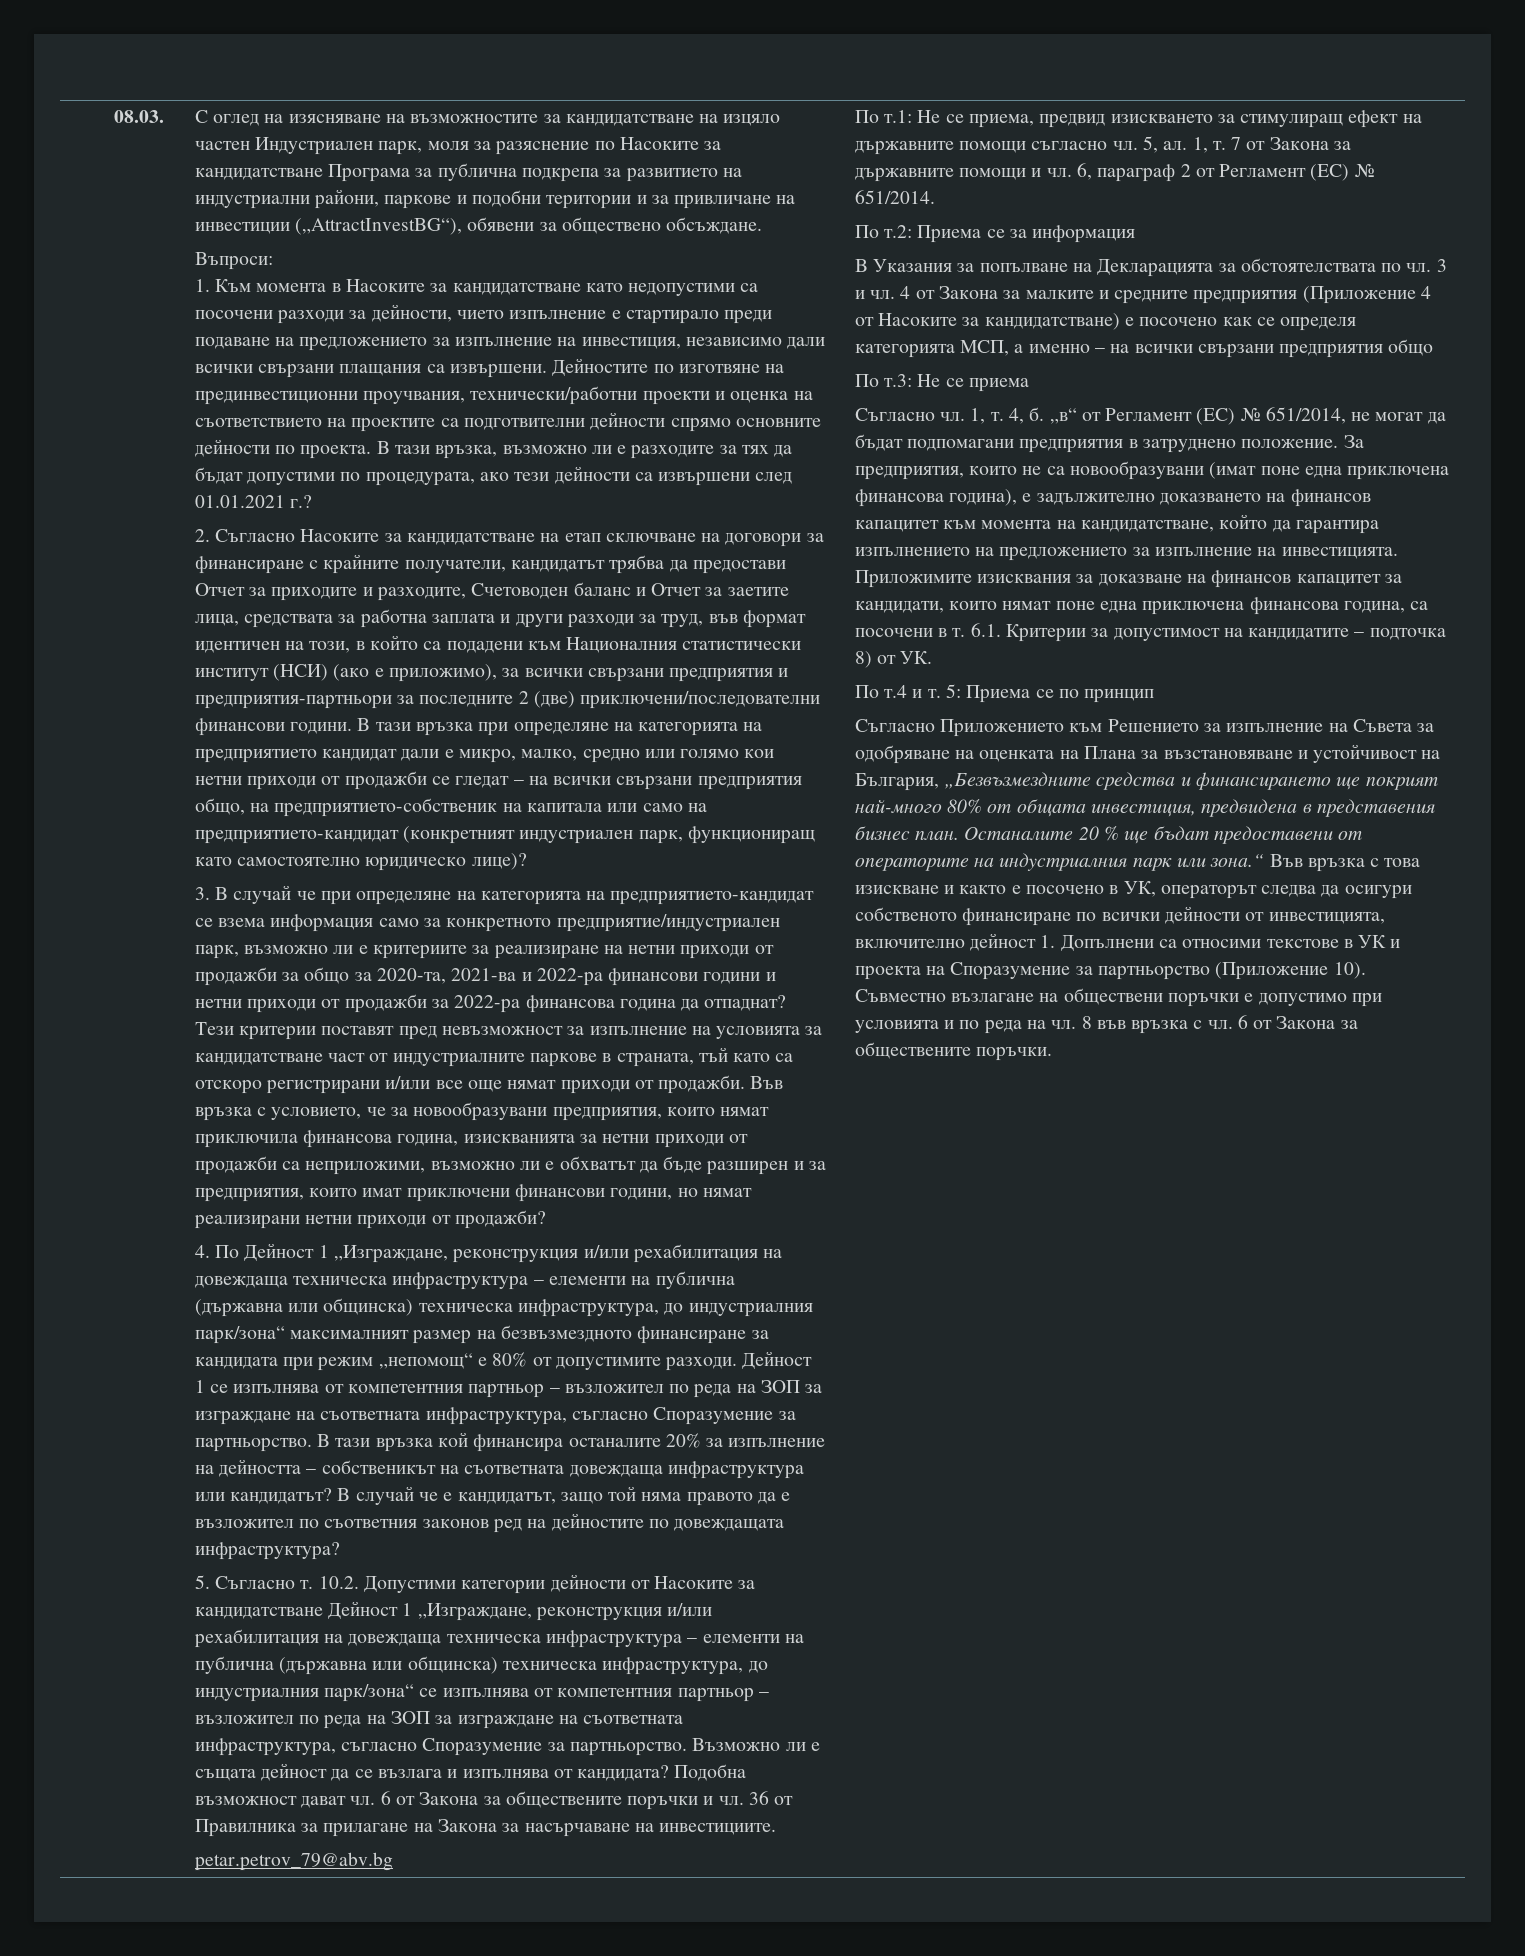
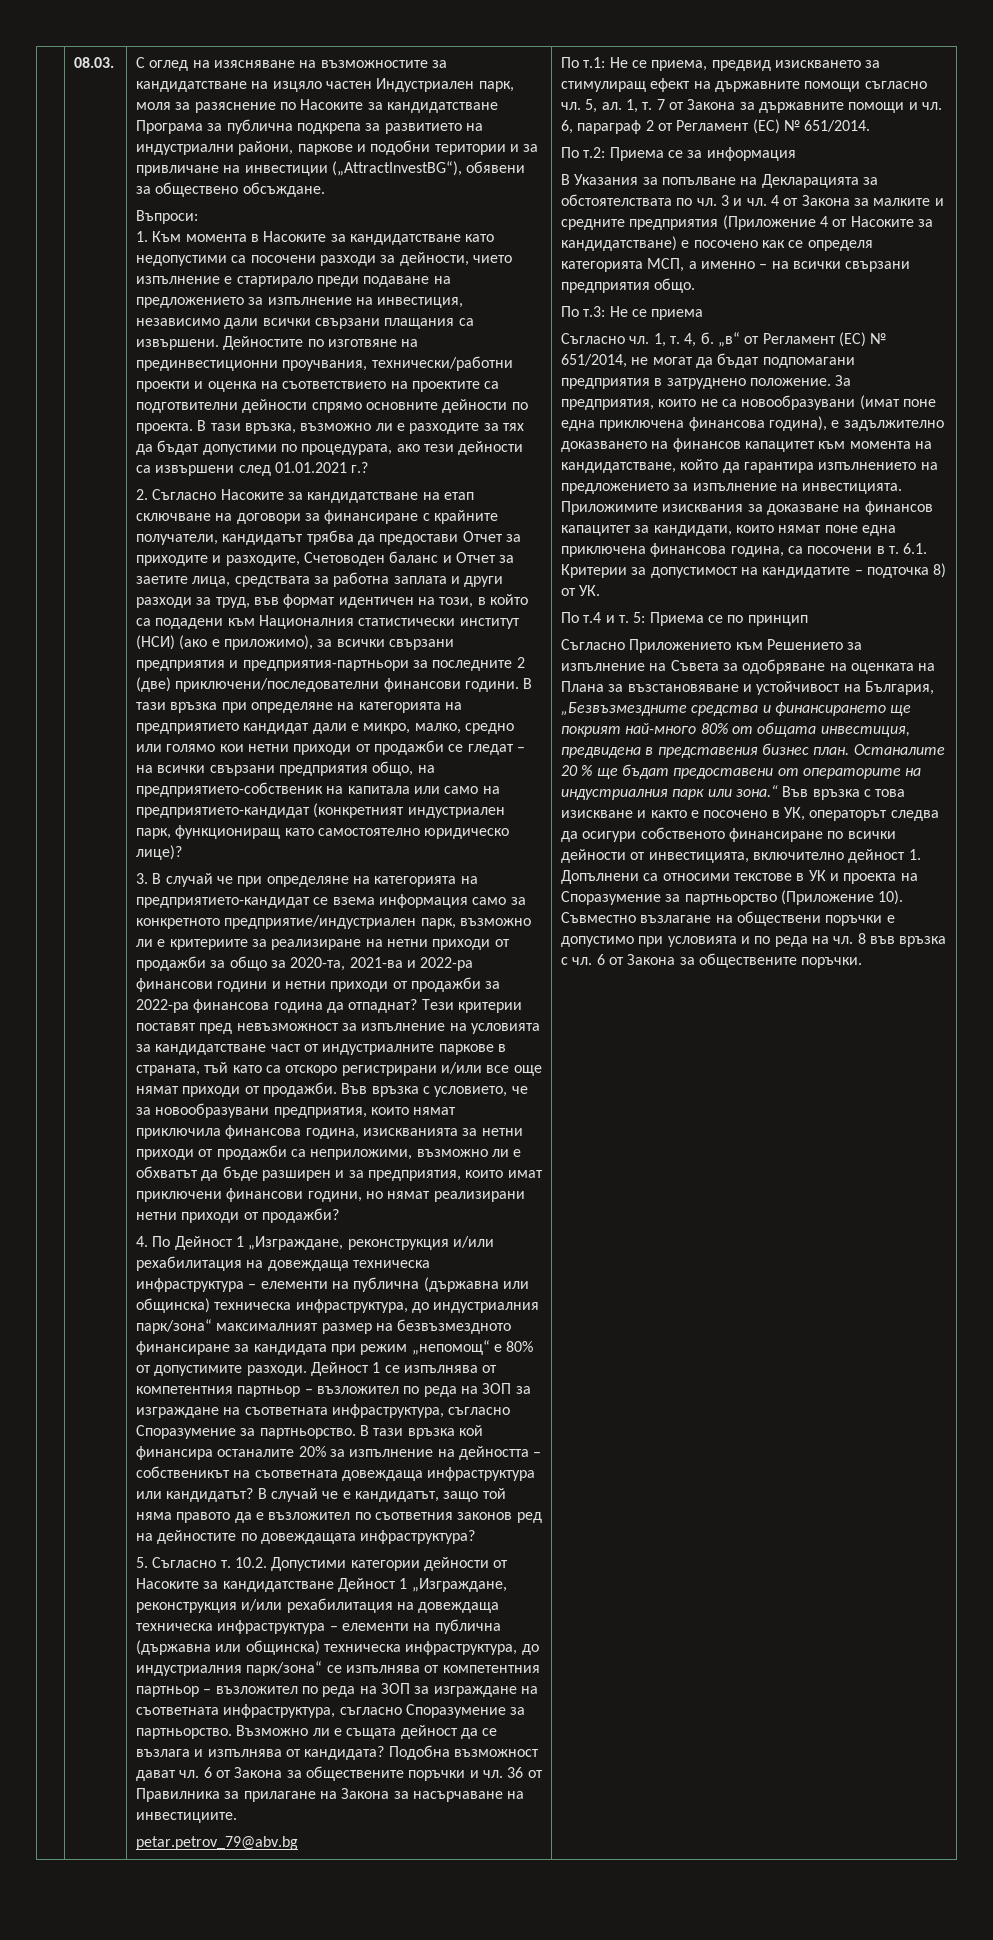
[1388,339,1434,356] общо -> [654,278,696,293] общо.

